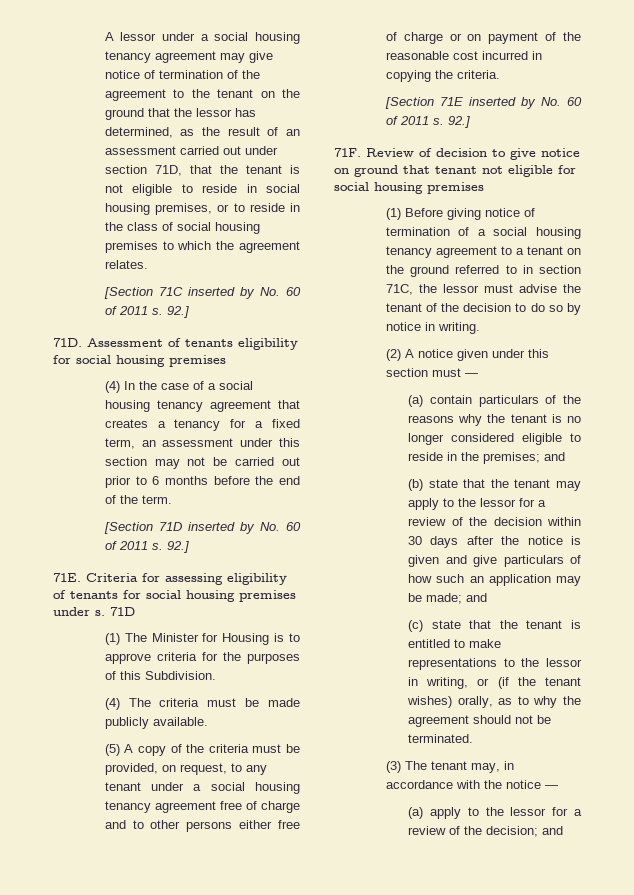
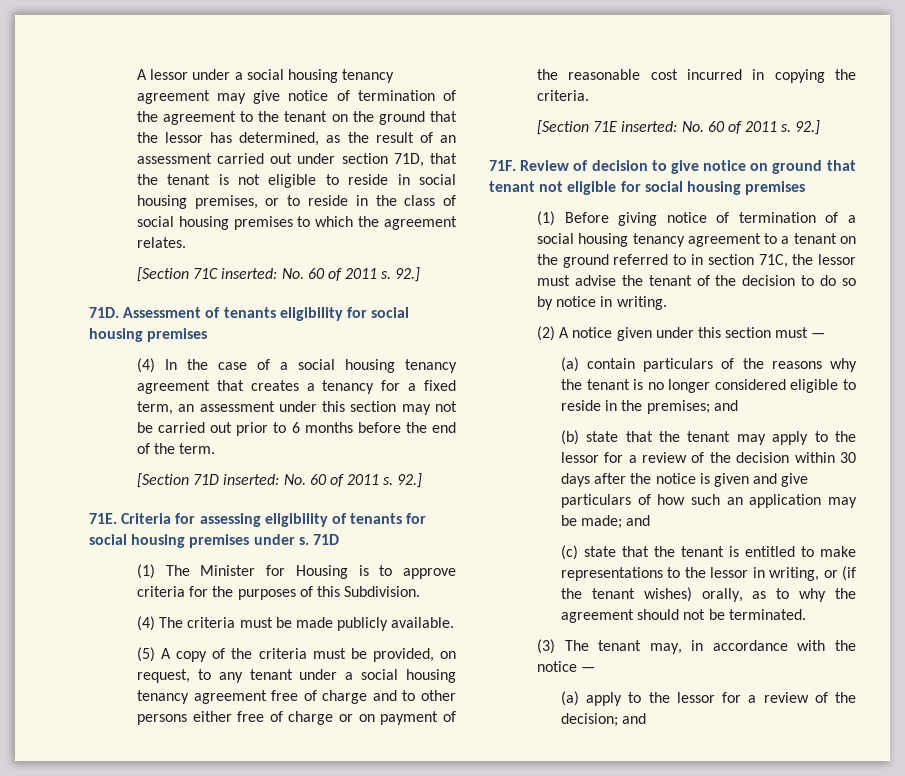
[187,287,255,299] inserted by -> [221,268,278,279] inserted:
[187,522,255,534] inserted by -> [223,474,280,485] inserted:
[468,97,536,109] inserted by -> [621,121,678,132] inserted:

